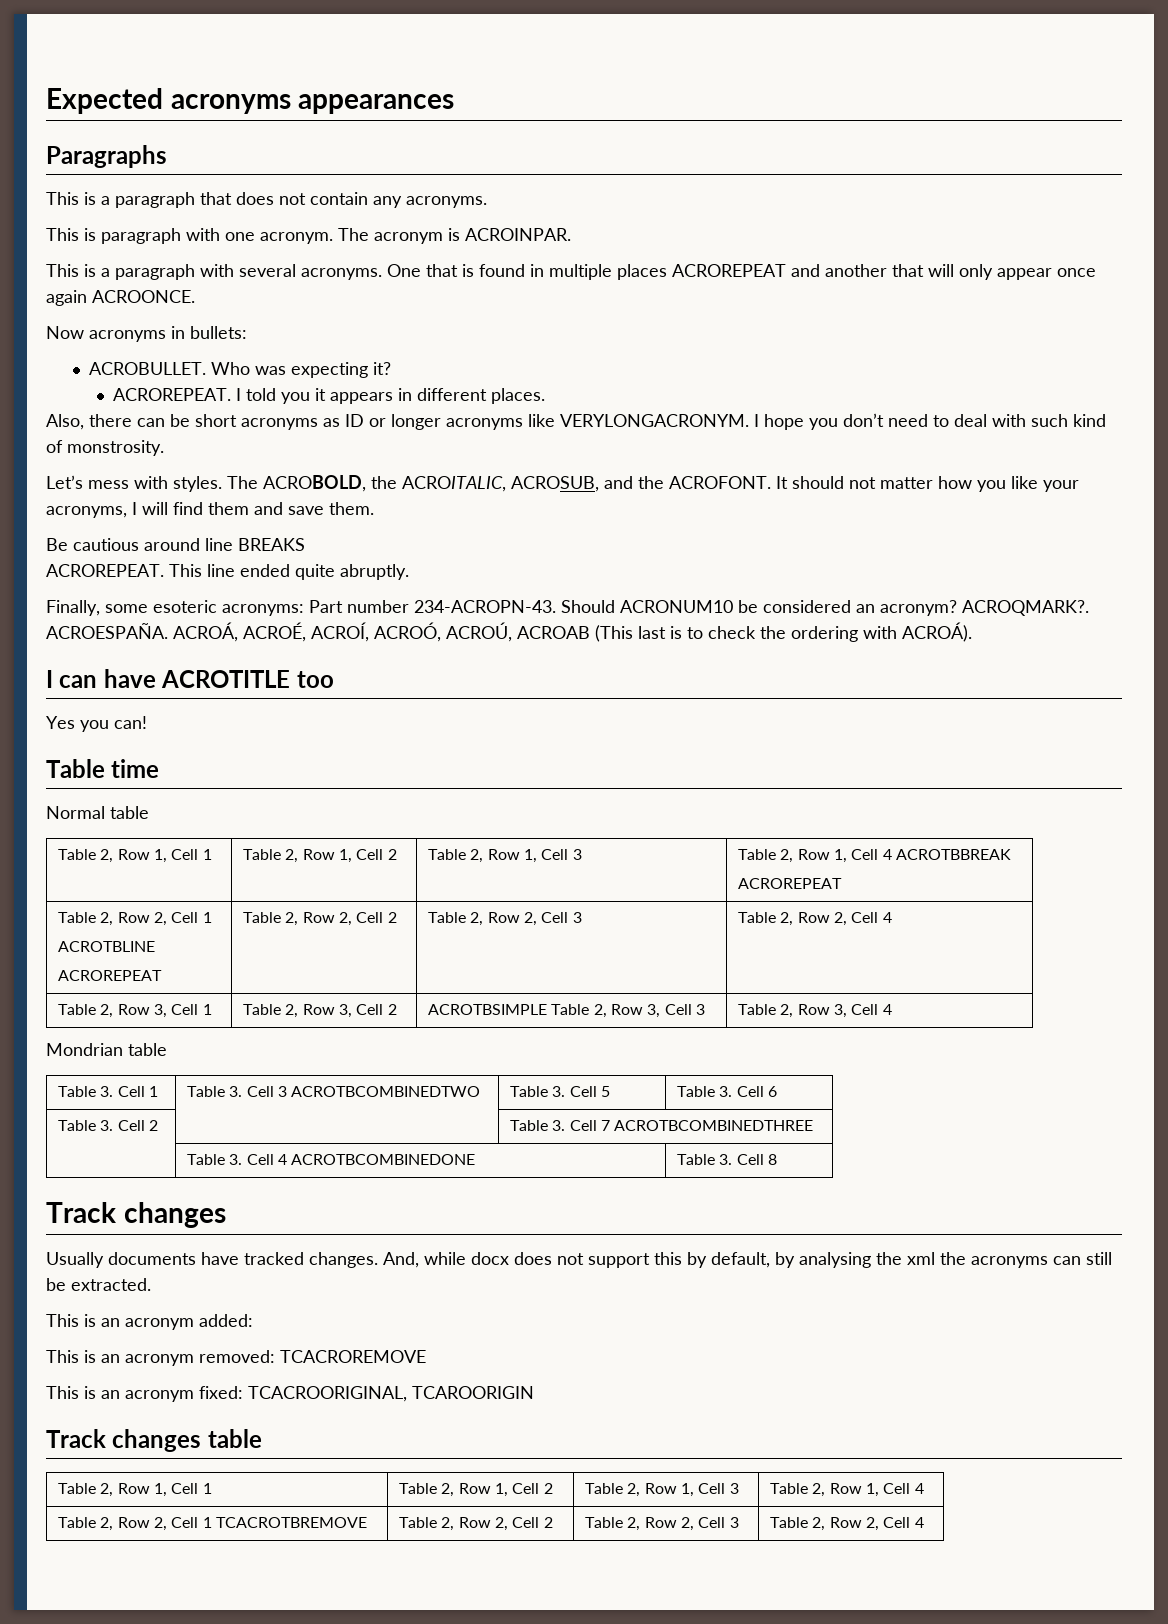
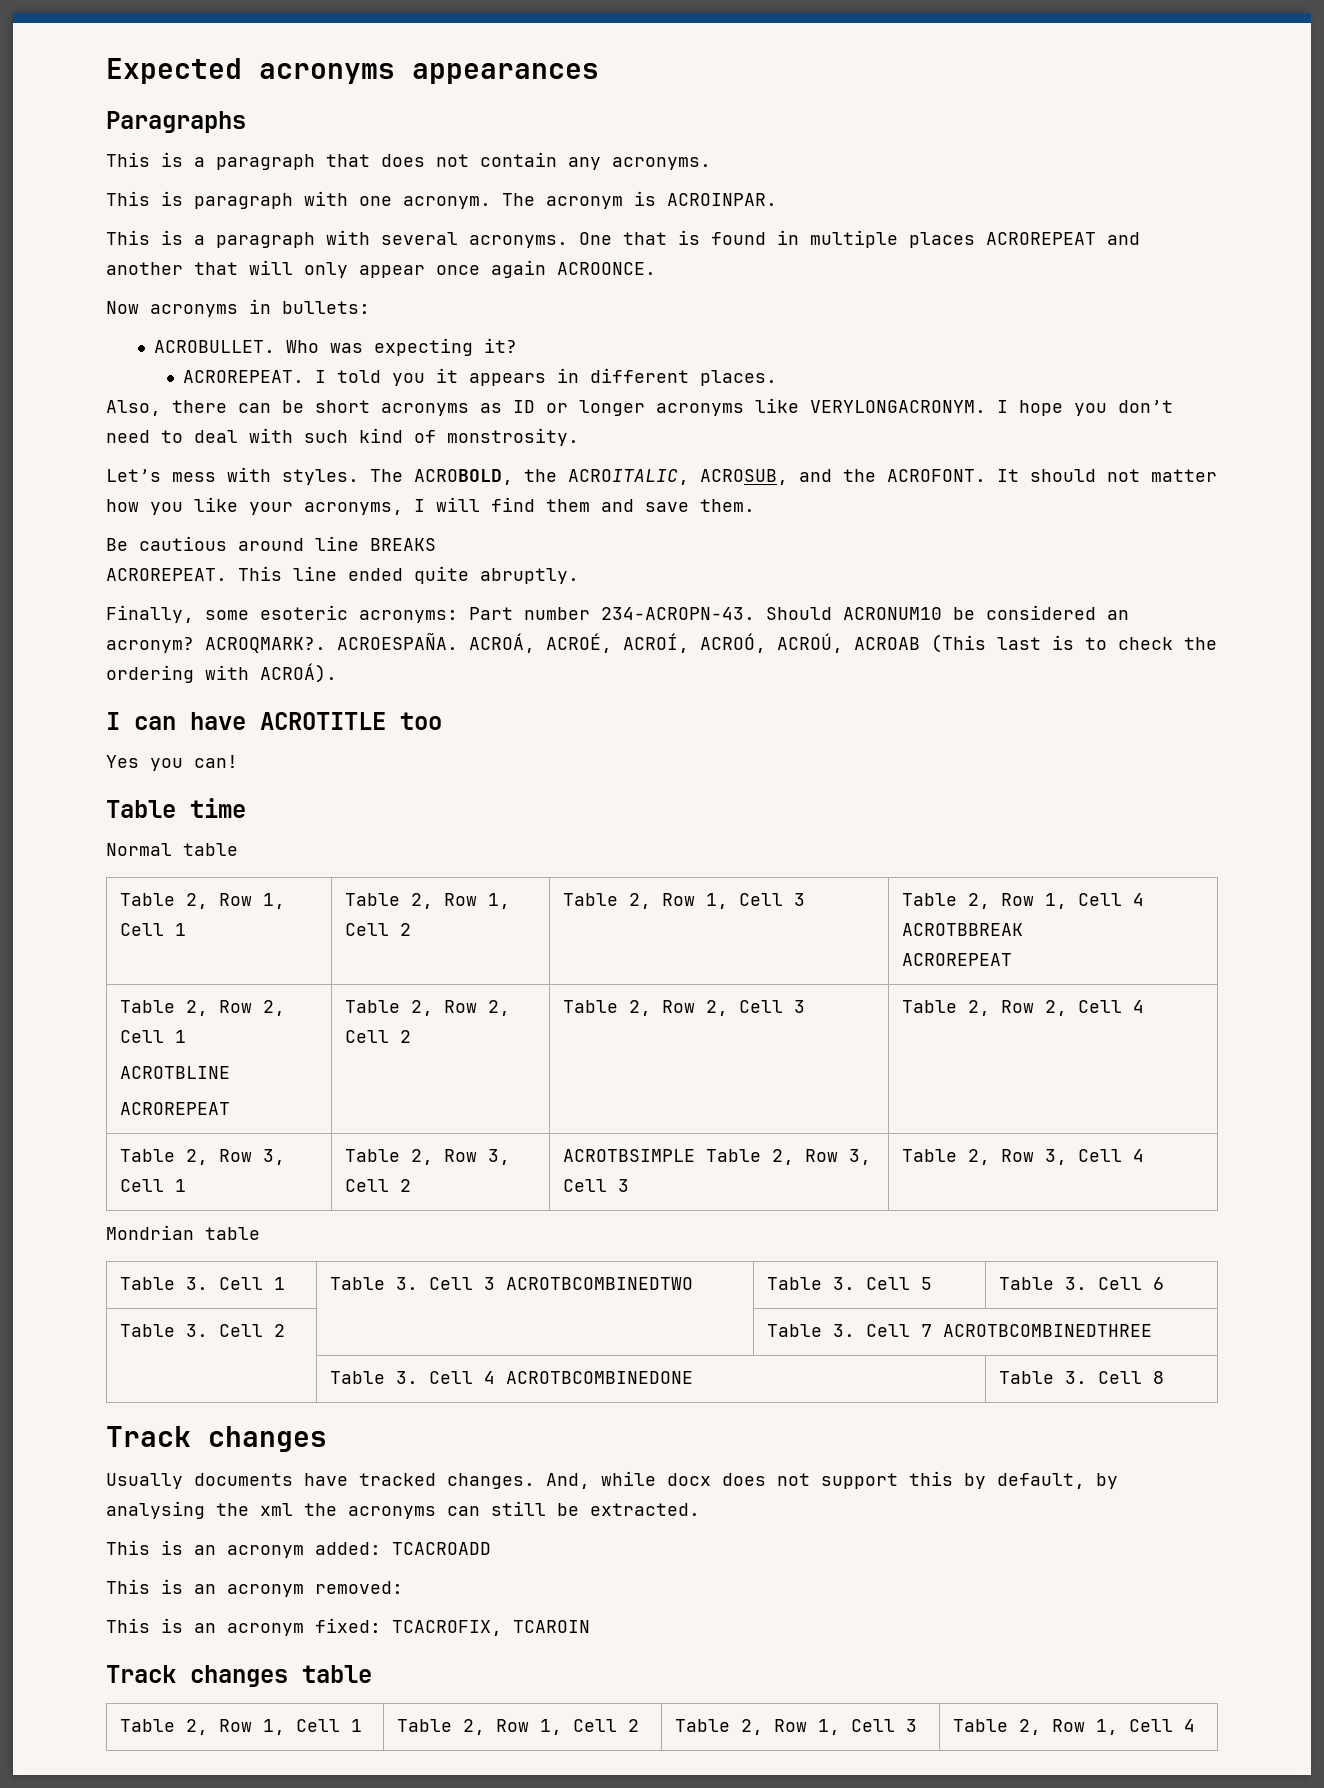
(253, 1320) none -> [392,1542,491,1555] TCACROADD
[280,1350,426,1363] TCACROREMOVE -> (403, 1587) none
[248,1386,534,1402] TCACROORIGINAL, TCAROORIGIN -> [392,1620,590,1636] TCACROFIX, TCAROIN
[58,1517,368,1531] [399,1517,553,1531] [585,1517,739,1531] [770,1517,924,1531] // Table 2, Row 2, Cell 1 TCACROTBREMOVE | Table 2, Row 2, Cell 2 | Table 2, Row 2, Cell 3 | Table 2, Row 2, Cell 4 -> (1195, 1725) none

